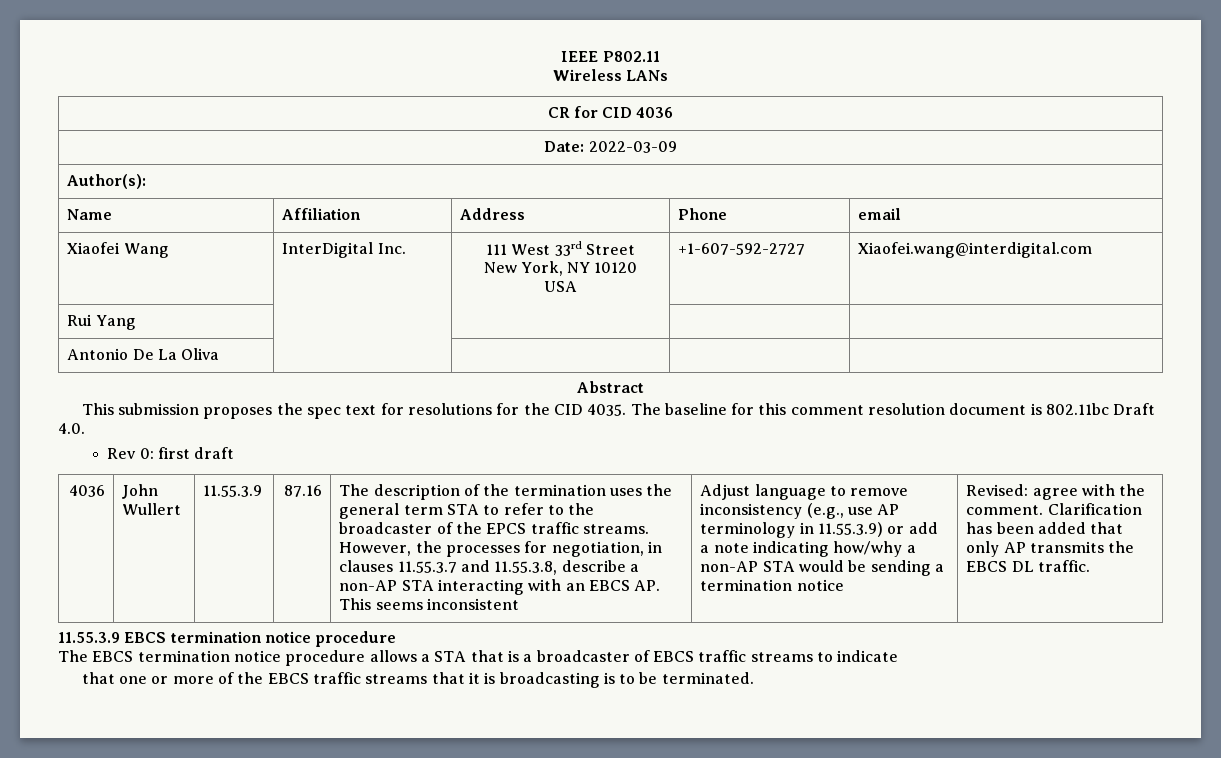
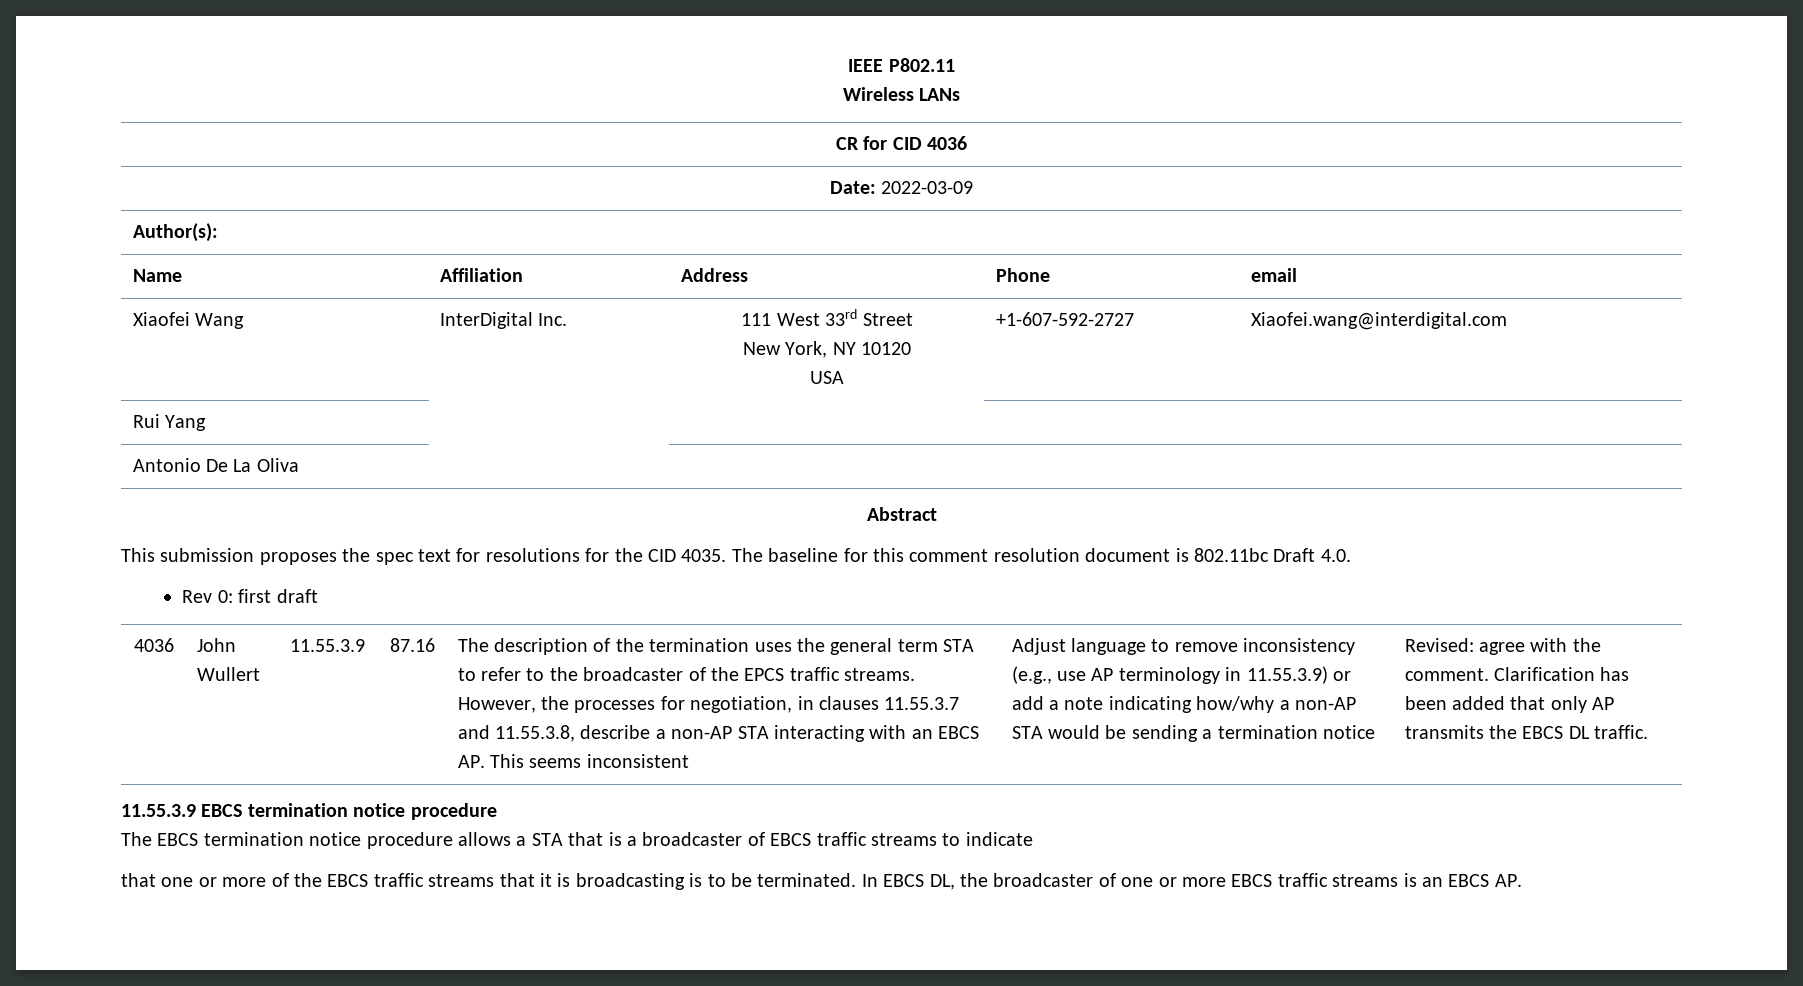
(754, 678) none -> [861,873,1522,890] In EBCS DL, the broadcaster of one or more EBCS traffic streams is an EBCS AP.

